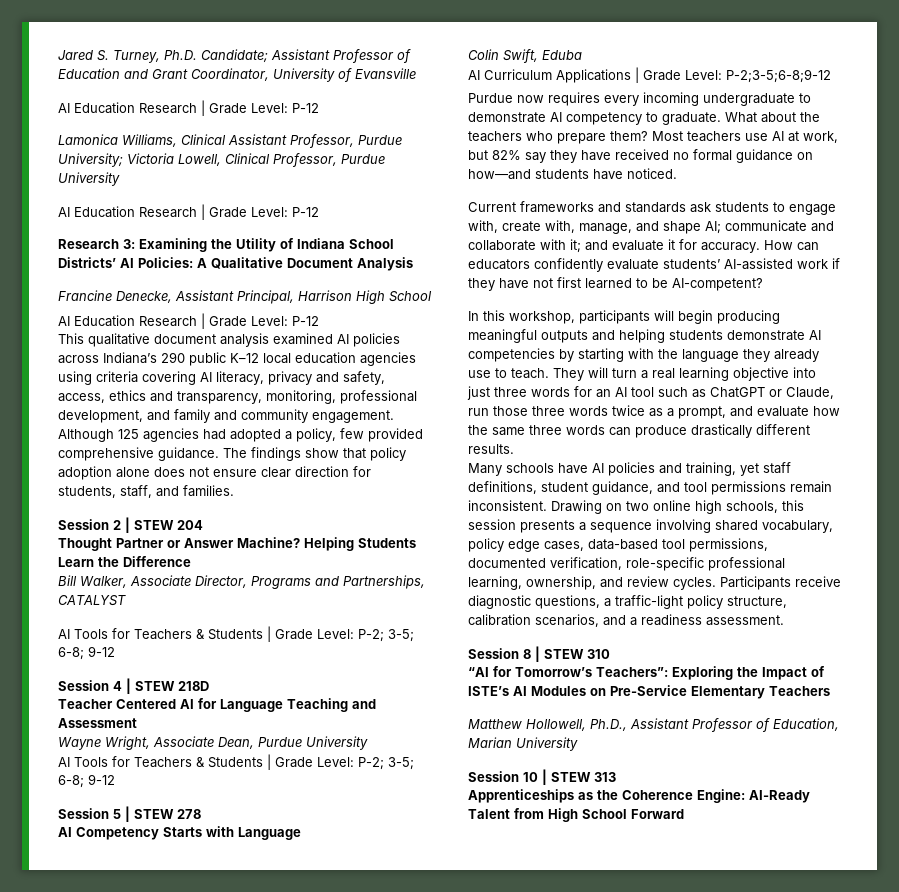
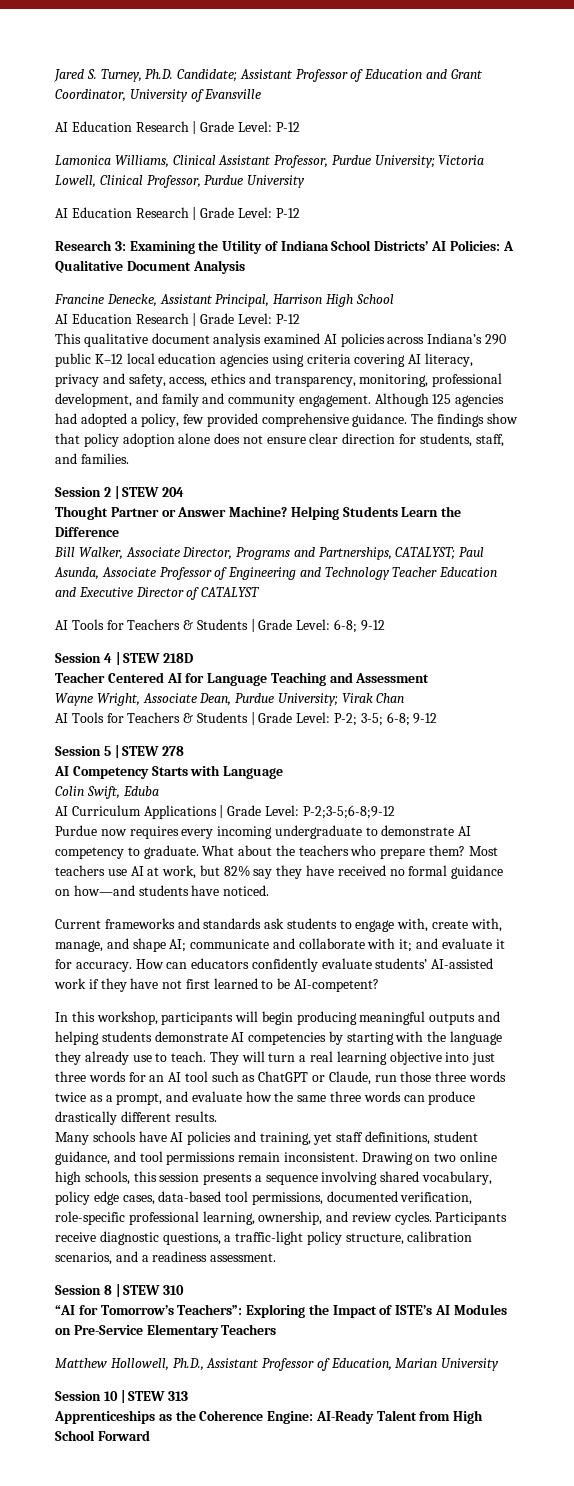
(425, 582) none -> [395,547,485,560] [54,567,498,580] [55,587,200,600] CATALYST; Paul Asunda, Associate Professor of Engineering and Technology Teacher Education and Executive Director of
[358,629,414,642] P-2; 3-5; -> (331, 624) none
[306,736,368,750] University -> [277,693,405,706] University; Virak Chan

